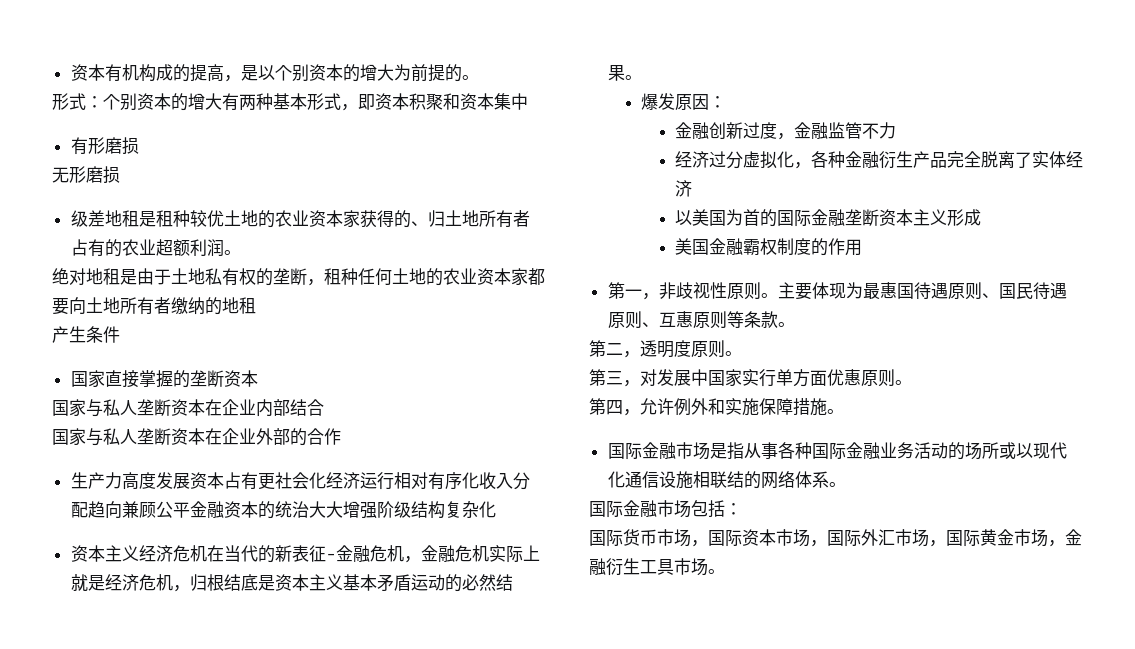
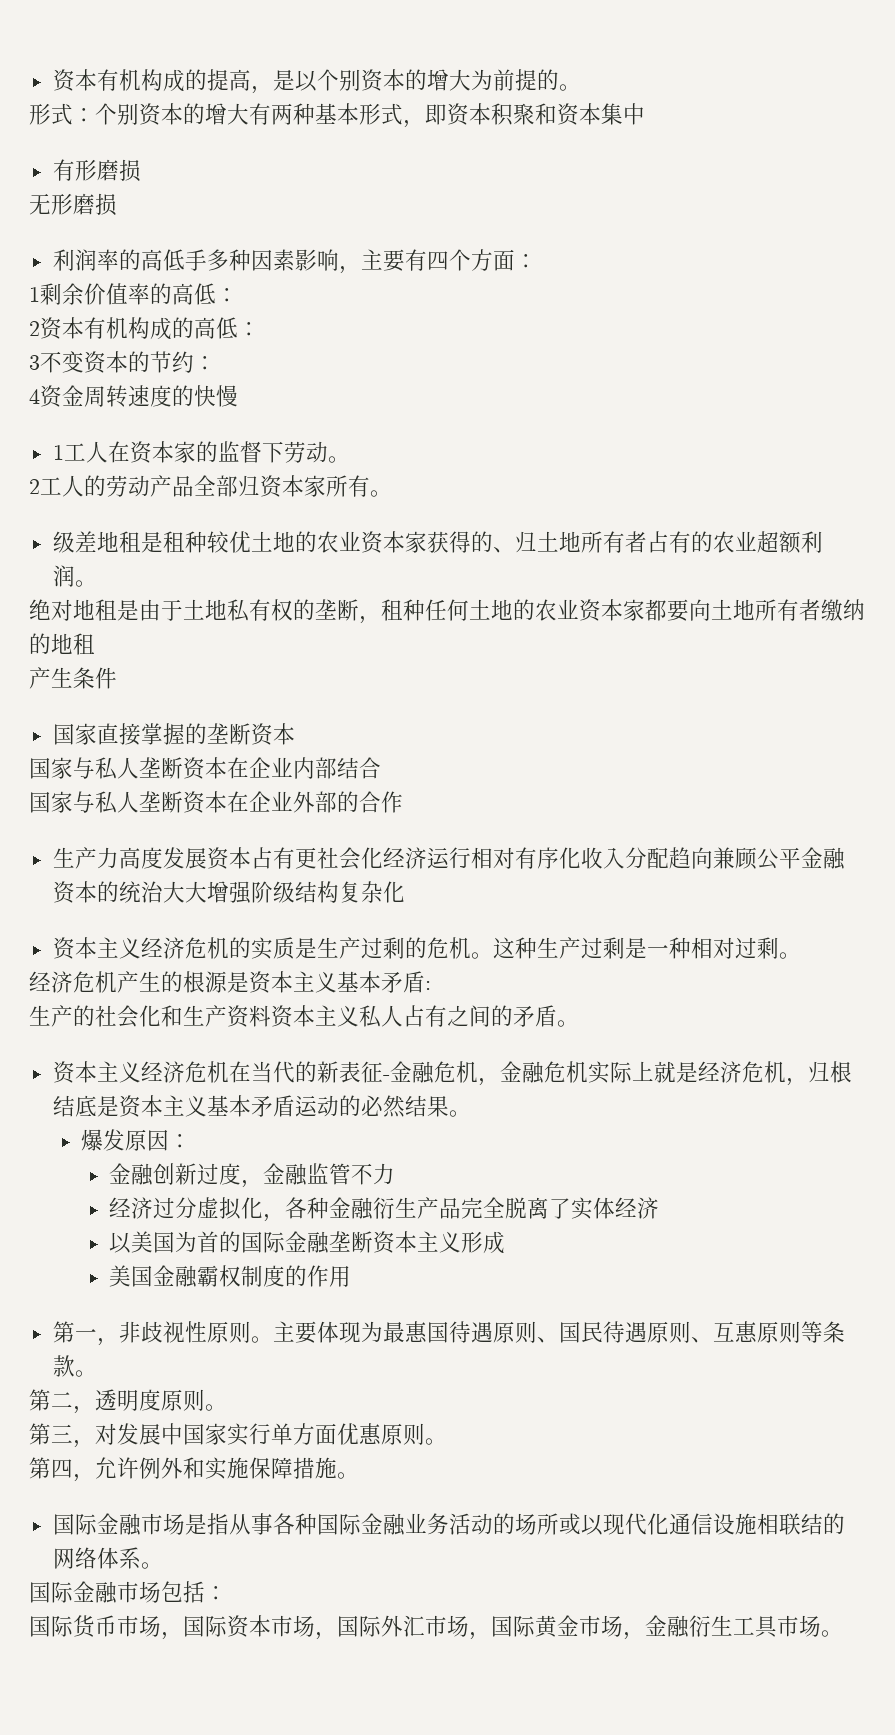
(120, 175) none -> [52,249,537,274] [29,283,238,305] [29,317,260,340] [29,351,216,374] [29,385,238,408] [52,441,350,464] [29,475,392,498] // 利润率的高低手多种因素影响，主要有四个方面： // 1剩余价值率的高低： // 2资本有机构成的高低： // 3不变资本的节约： // 4资金周转速度的快慢 // 1工人在资本家的监督下劳动。 // 2工人的劳动产品全部归资本家所有。
(496, 509) none -> [52,937,801,960] [29,971,431,994] [29,1005,579,1028] // 资本主义经济危机的实质是生产过剩的危机。这种生产过剩是一种相对过剩。 // 经济危机产生的根源是资本主义基本矛盾: // 生产的社会化和生产资料资本主义私人占有之间的矛盾。

